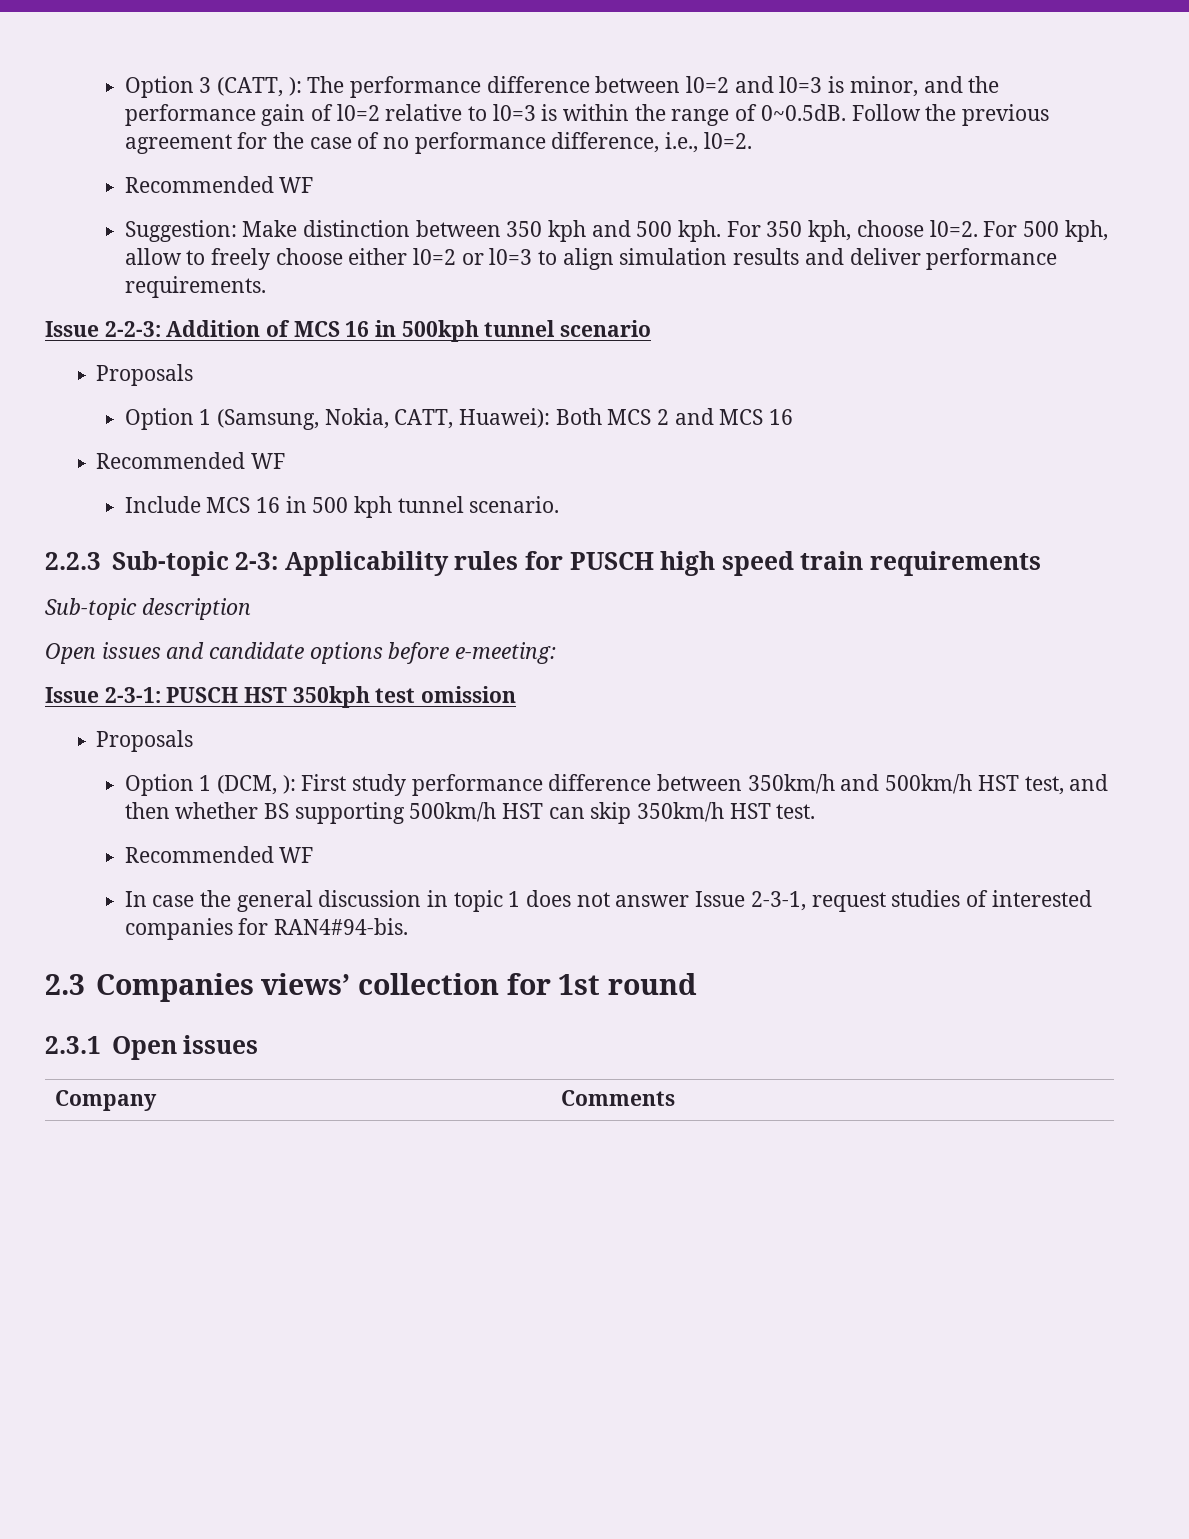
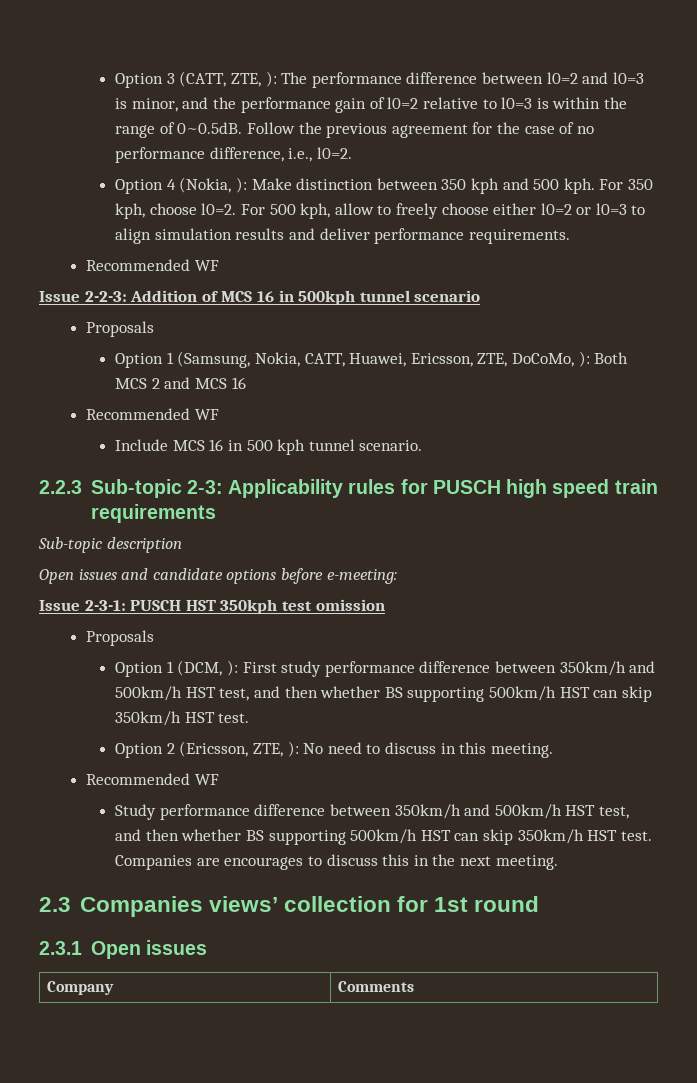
(284, 87) none -> [231,73,262,87] ZTE,
[124,176,314,193] [124,220,237,242] Recommended WF // Suggestion: -> [115,177,248,194] Option 4 (Nokia, ):
(266, 287) none -> [86,259,220,271] // Recommended WF
[459,408,551,428] Huawei): -> [349,351,590,367] Huawei, Ericsson, ZTE, DoCoMo, ):
[124,846,314,863] [124,890,1092,912] [124,918,409,940] Recommended WF // In case the general discussion in topic 1 does not answer Issue 2-3-1, request studies of interested companies for RAN4#94-bis. -> [115,741,553,758] [86,773,220,785] [115,804,629,820] [115,829,652,845] [115,854,558,870] Option 2 (Ericsson, ZTE, ): No need to discuss in this meeting. // Recommended WF // Study performance difference between 350km/h and 500km/h HST test, and then whether BS supporting 500km/h HST can skip 350km/h HST test. Companies are encourages to discuss this in the next meeting.

